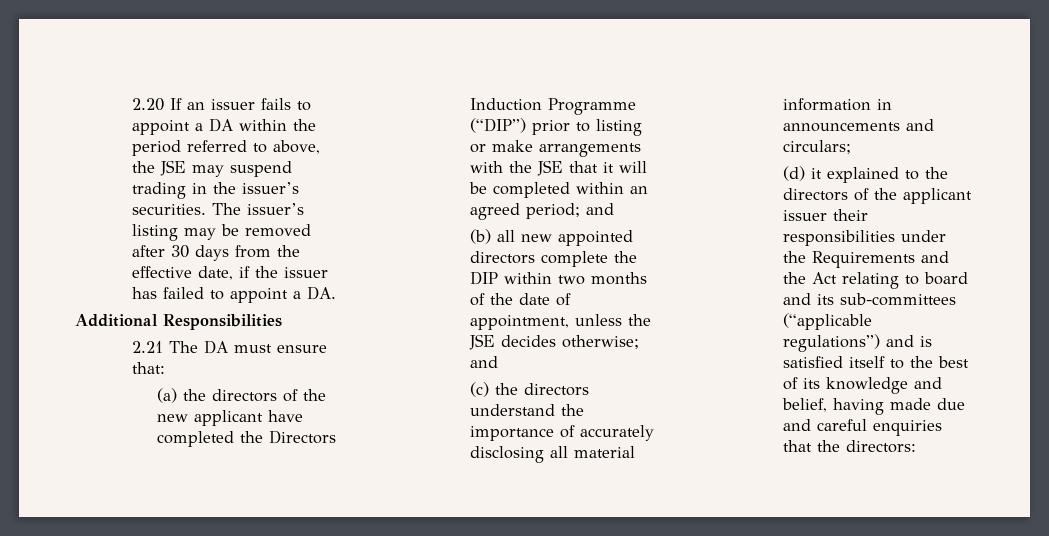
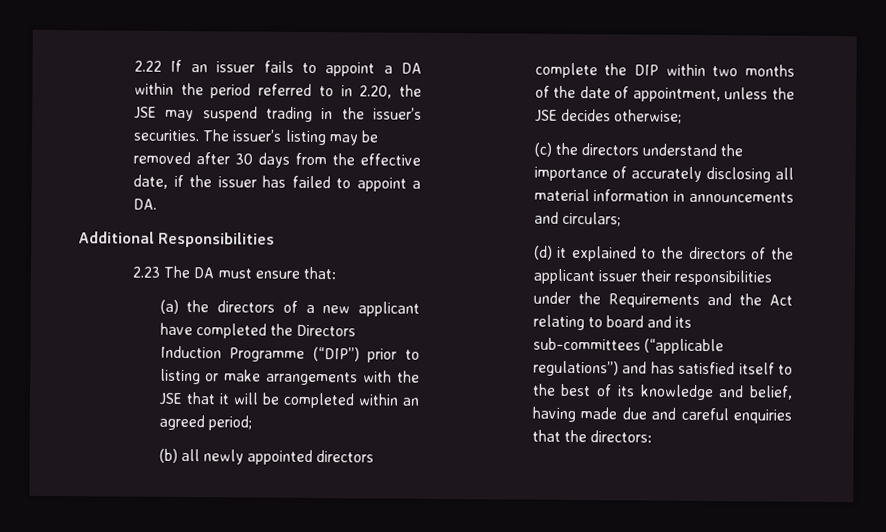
[132,98,165,111] 2.20 -> [134,60,163,72] 2.22
[273,140,321,154] above, -> [340,85,393,99] in 2.20,
[132,341,164,353] 2.21 -> [132,266,161,278] 2.23
[302,389,326,401] the -> [305,304,315,314] a
[585,203,614,215] and -> (252, 423) none
[520,234,552,242] new -> [202,449,244,465] newly
[469,356,498,368] and -> (682, 116) none
[919,336,932,347] is -> [650,361,675,374] has

